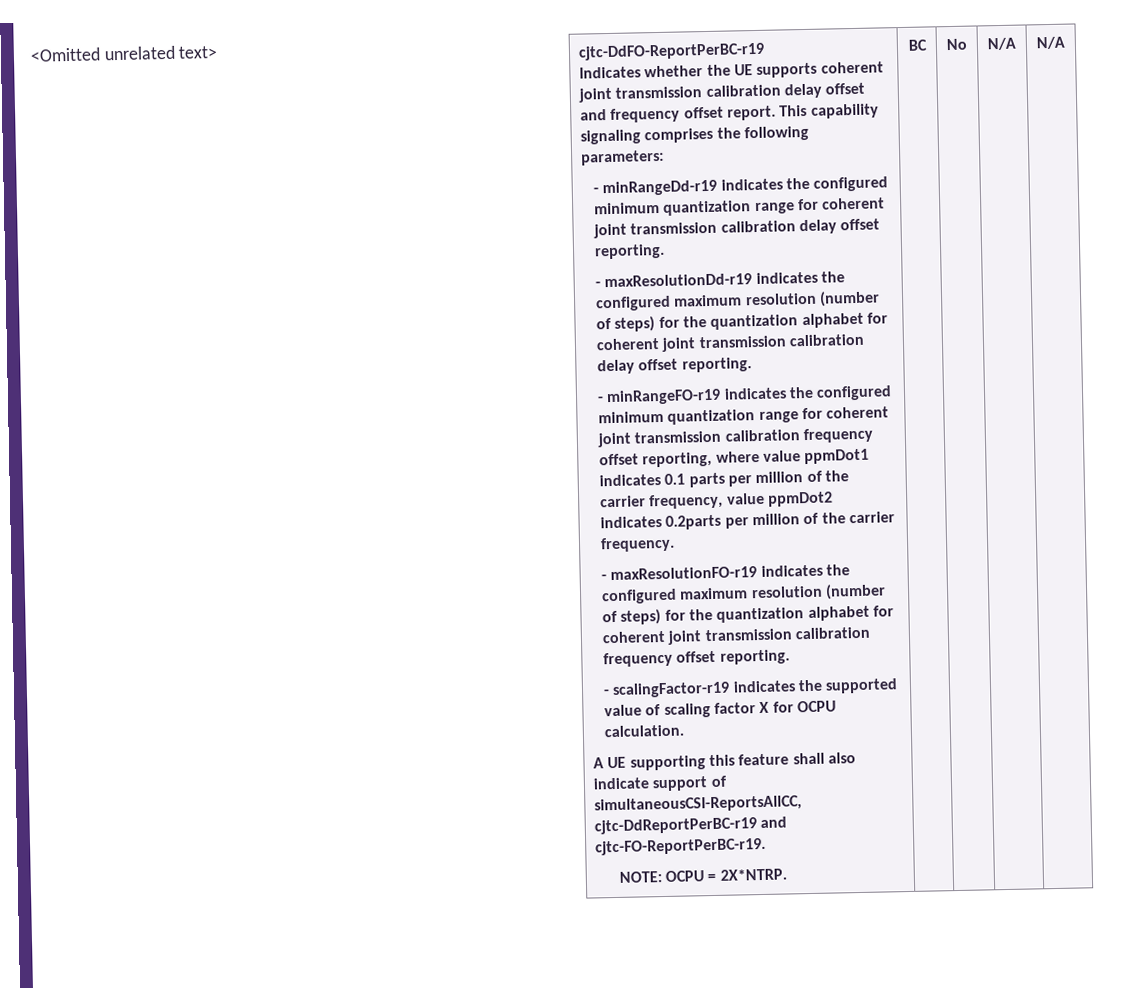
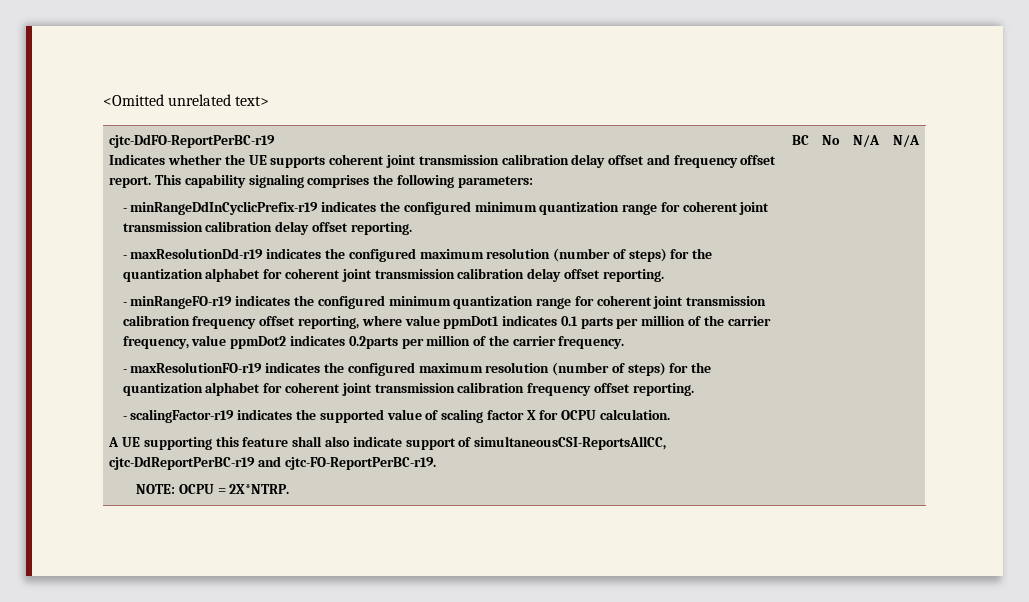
[602,179,718,197] minRangeDd-r19 -> [130,201,319,215] minRangeDdInCyclicPrefix-r19

